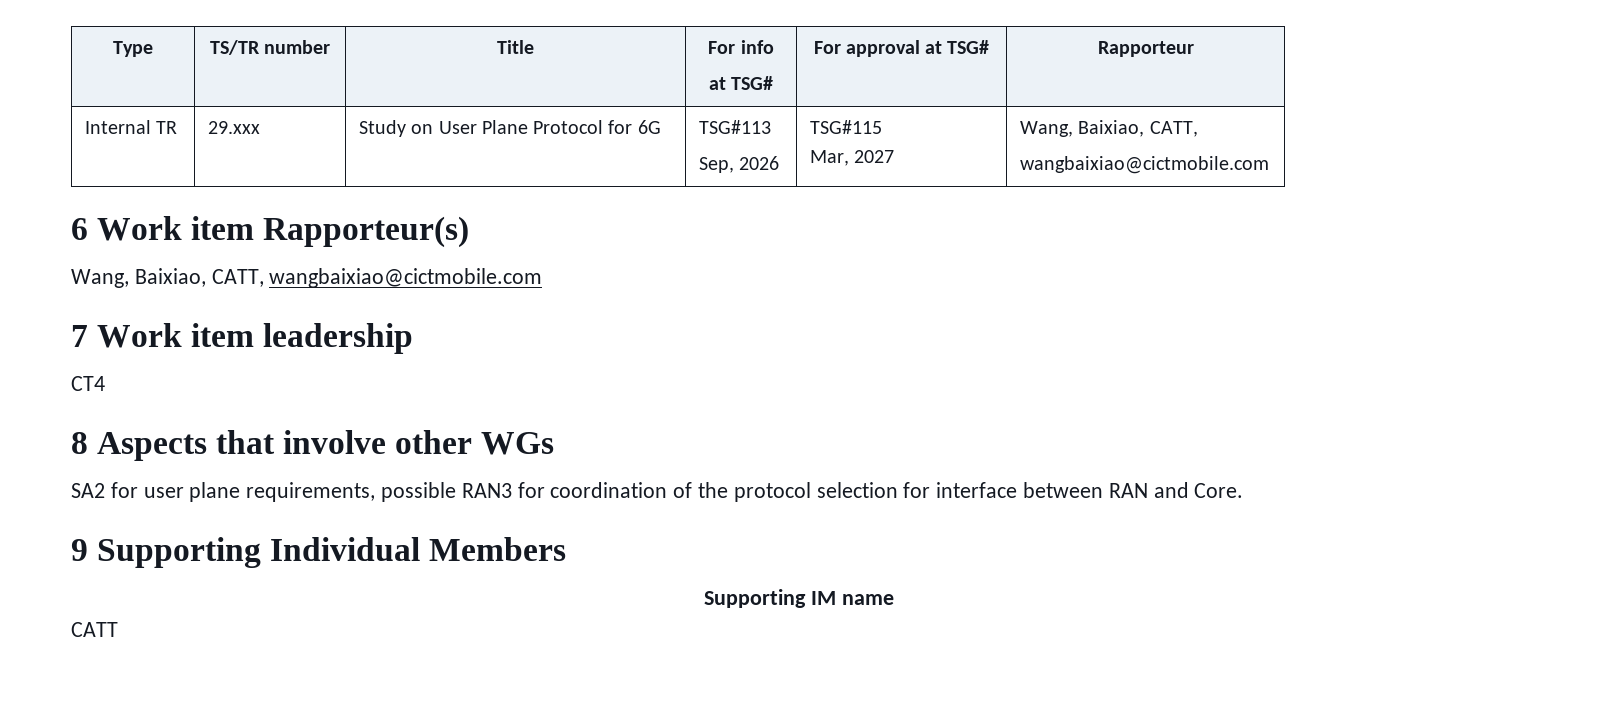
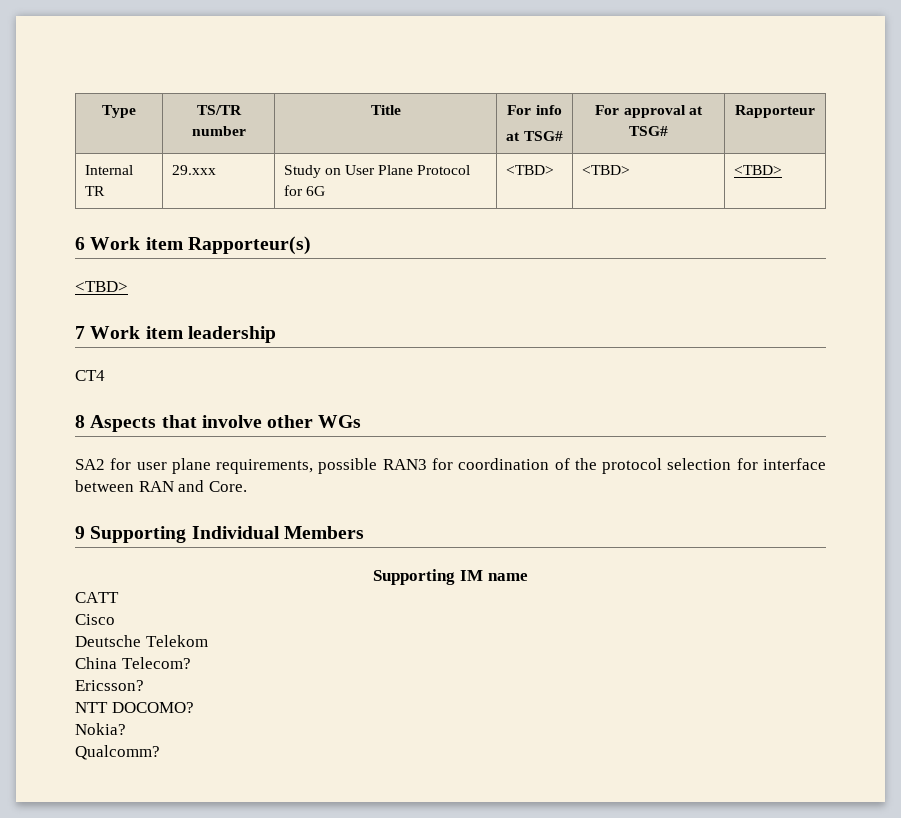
[699,120,772,134] [699,156,780,173] [810,120,883,134] [810,150,895,166] [1020,120,1198,137] [1020,156,1270,174] TSG#113 // Sep, 2026 | TSG#115 // Mar, 2027 | Wang, Baixiao, CATT, // wangbaixiao@cictmobile.com -> [505,165,554,175] [581,165,630,175] [733,165,782,175] <TBD> | <TBD> | <TBD>
[71,268,543,288] Wang, Baixiao, CATT, wangbaixiao@cictmobile.com -> [75,281,128,292] <TBD>
(118, 629) none -> [75,614,115,625] [75,635,208,647] [75,657,191,669] [75,680,144,691] [75,702,194,713] [75,723,126,735] [75,745,160,760] // Cisco // Deutsche Telekom // China Telecom? // Ericsson? // NTT DOCOMO? // Nokia? // Qualcomm?

